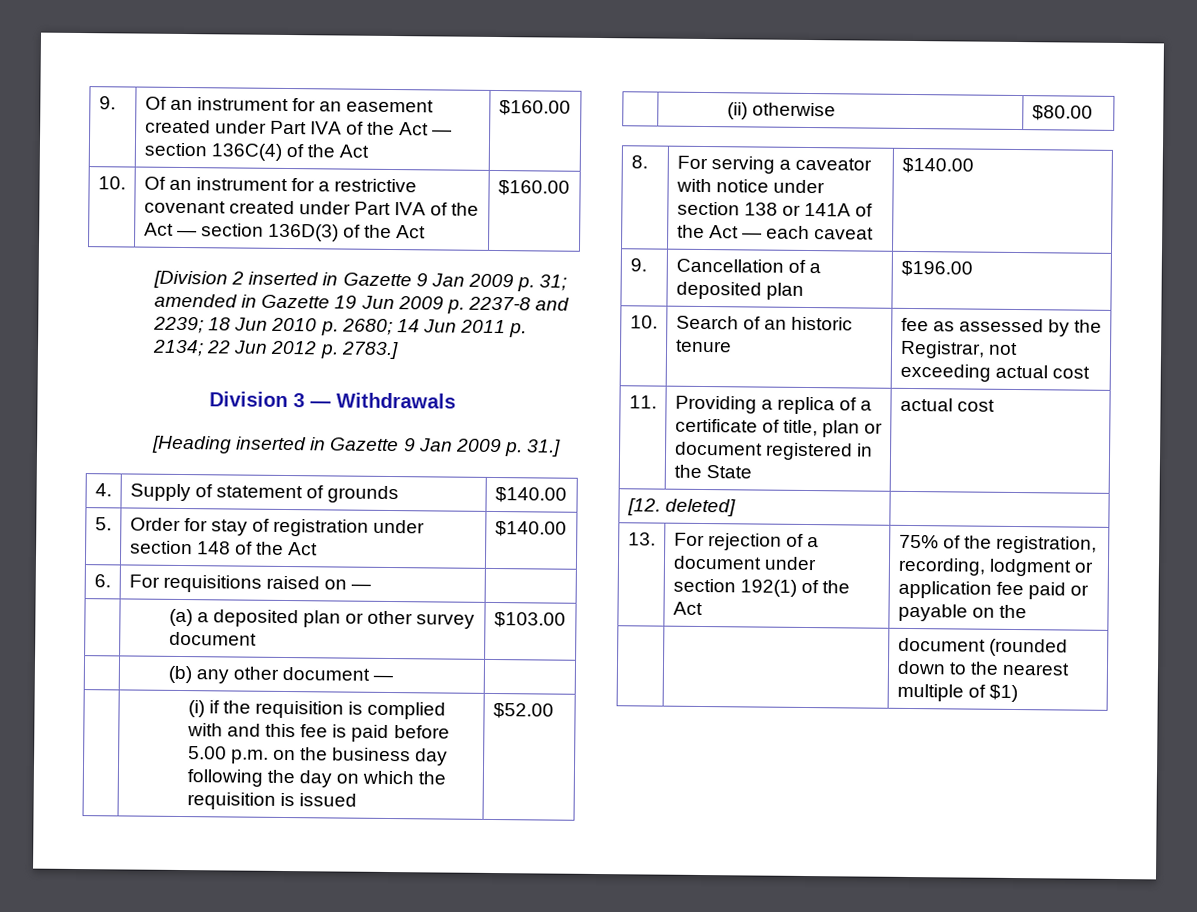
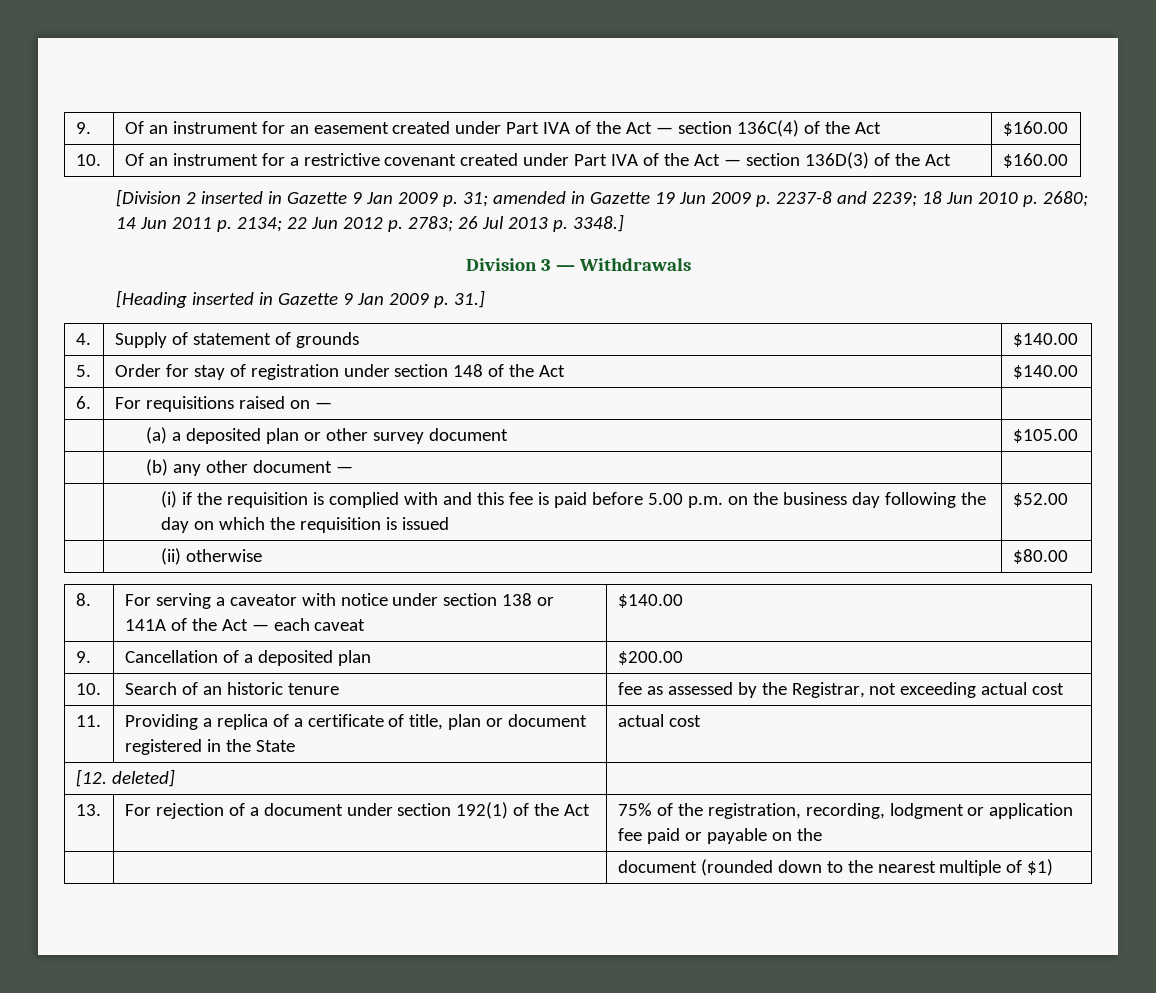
[340,341,399,360] 2783.] -> [407,214,624,232] 2783; 26 Jul 2013 p. 3348.]
[493,611,566,628] $103.00 -> [1012,429,1078,443] $105.00
[900,260,973,277] $196.00 -> [617,651,683,665] $200.00

